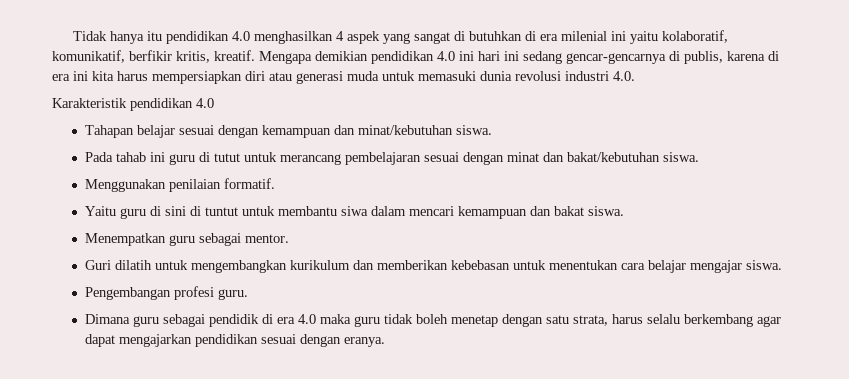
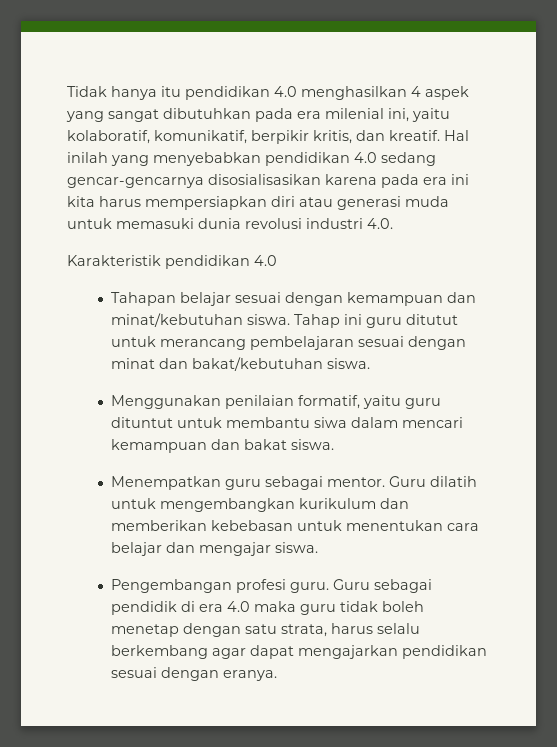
[454,31,537,41] di butuhkan di -> [163,108,293,122] dibutuhkan pada
[611,31,627,41] ini -> [388,108,409,122] ini,
[129,50,779,64] berfikir kritis, kreatif. Mengapa demikian pendidikan 4.0 ini hari ini sedang gencar-gencarnya di publis, karena di -> [251,130,469,144] [67,152,436,166] [67,174,419,188] berpikir kritis, dan kreatif. Hal inilah yang menyebabkan pendidikan 4.0 sedang gencar-gencarnya disosialisasikan karena pada
[84,152,240,165] // Pada tahab ini guru di tutut -> [294,314,459,328] Tahap ini guru ditutut
[223,178,275,189] [84,206,238,219] formatif. // Yaitu guru di sini di tuntut -> [298,395,442,409] [111,417,174,428] formatif, yaitu guru dituntut
[84,260,111,270] // Guri -> [389,476,427,487] Guru
(686, 266) none -> [166,542,196,553] dan
[84,314,159,327] // Dimana guru -> [333,579,371,590] Guru

